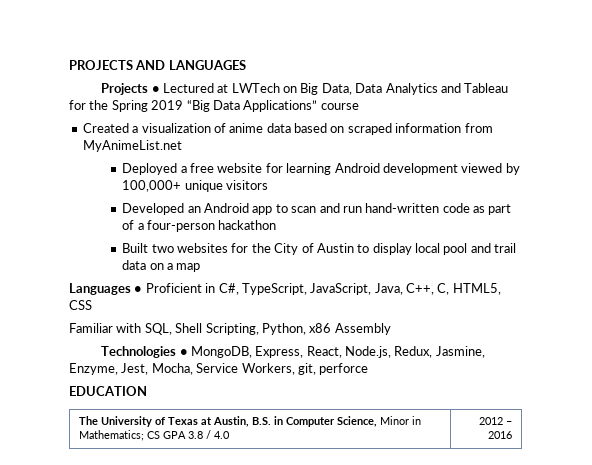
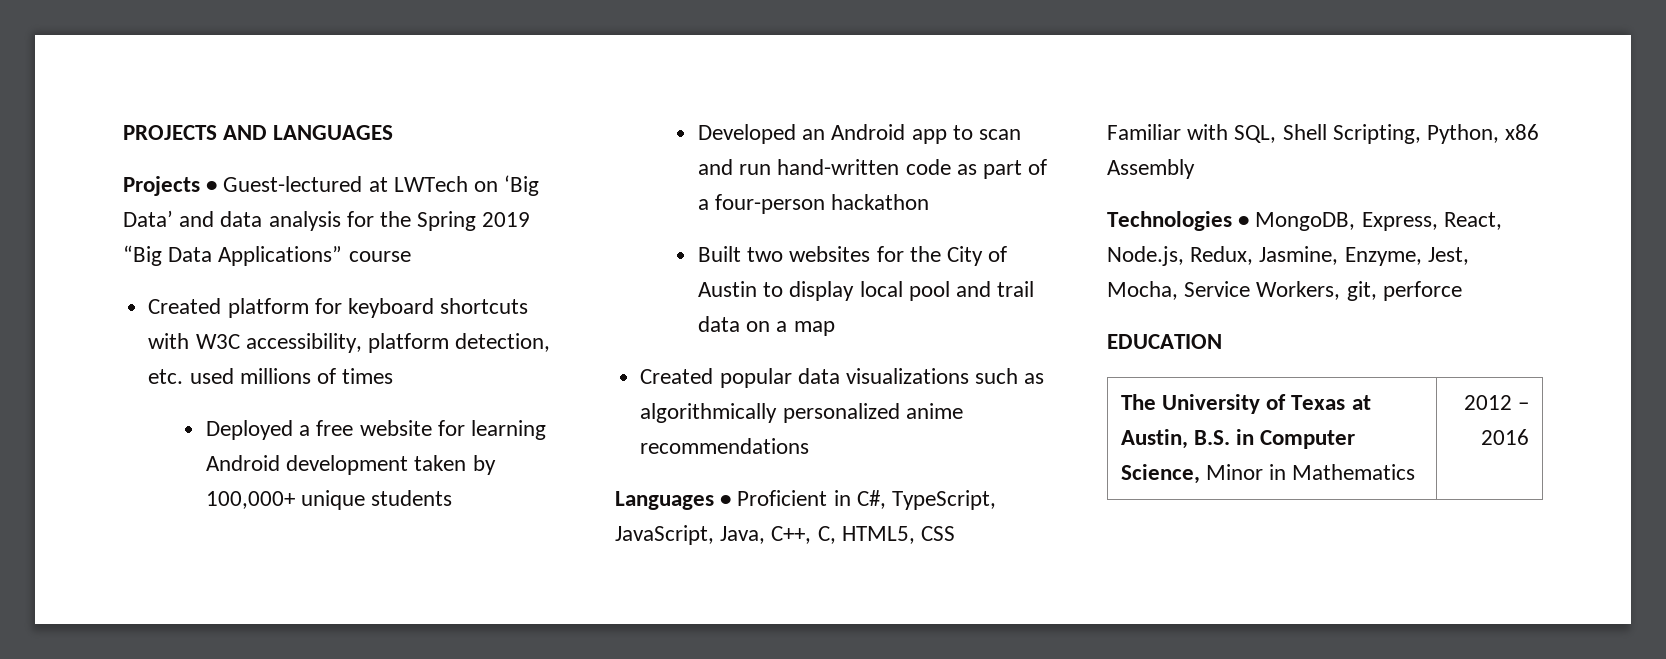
[162,83,214,93] Lectured -> [223,176,363,192] Guest-lectured
[300,83,509,95] Big Data, Data Analytics and Tableau -> [504,175,540,196] [123,210,341,231] ‘Big Data’ and data analysis
[132,123,493,135] [82,140,182,152] a visualization of anime data based on scraped information from MyAnimeList.net -> [227,298,529,318] [148,333,551,353] [148,368,394,384] platform for keyboard shortcuts with W3C accessibility, platform detection, etc. used millions of times
[461,163,503,173] viewed -> [414,455,467,471] taken
[226,180,269,190] visitors -> [371,490,453,506] students
(201, 267) none -> [640,368,1045,388] [640,403,963,423] [640,438,810,454] // Created popular data visualizations such as algorithmically personalized anime recommendations
[78,430,230,441] Mathematics; CS GPA 3.8 / 4.0 -> [1292,464,1416,480] Mathematics

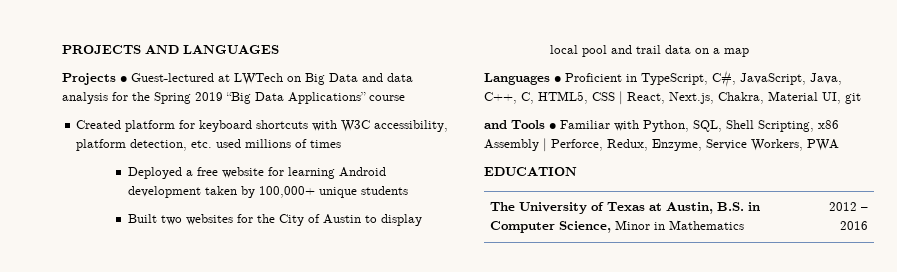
[504,175,540,196] [123,210,173,227] ‘Big Data’ -> [305,73,358,85] Big Data
[697,124,1022,144] [697,159,1048,179] [697,194,930,214] // Developed an Android app to scan and run hand-written code as part of a four-person hackathon -> (409, 190) none
[640,368,1045,388] [640,403,963,423] [640,438,810,454] // Created popular data visualizations such as algorithmically personalized anime recommendations -> (750, 52) none
[856,490,997,510] C#, TypeScript, -> [641,70,736,87] TypeScript, C#,
(956, 533) // -> [619,91,861,105] [484,120,556,129] | React, Next.js, Chakra, Material UI, git // and Tools •
(1229, 132) none -> [643,120,689,132] Python,
[1427,124,1500,144] Python, -> (814, 126) none
[1107,211,1502,231] [1107,246,1469,266] [1107,281,1462,301] // Technologies • MongoDB, Express, React, Node.js, Redux, Jasmine, Enzyme, Jest, Mocha, Service Workers, git, perforce -> [543,138,839,152] | Perforce, Redux, Enzyme, Service Workers, PWA

